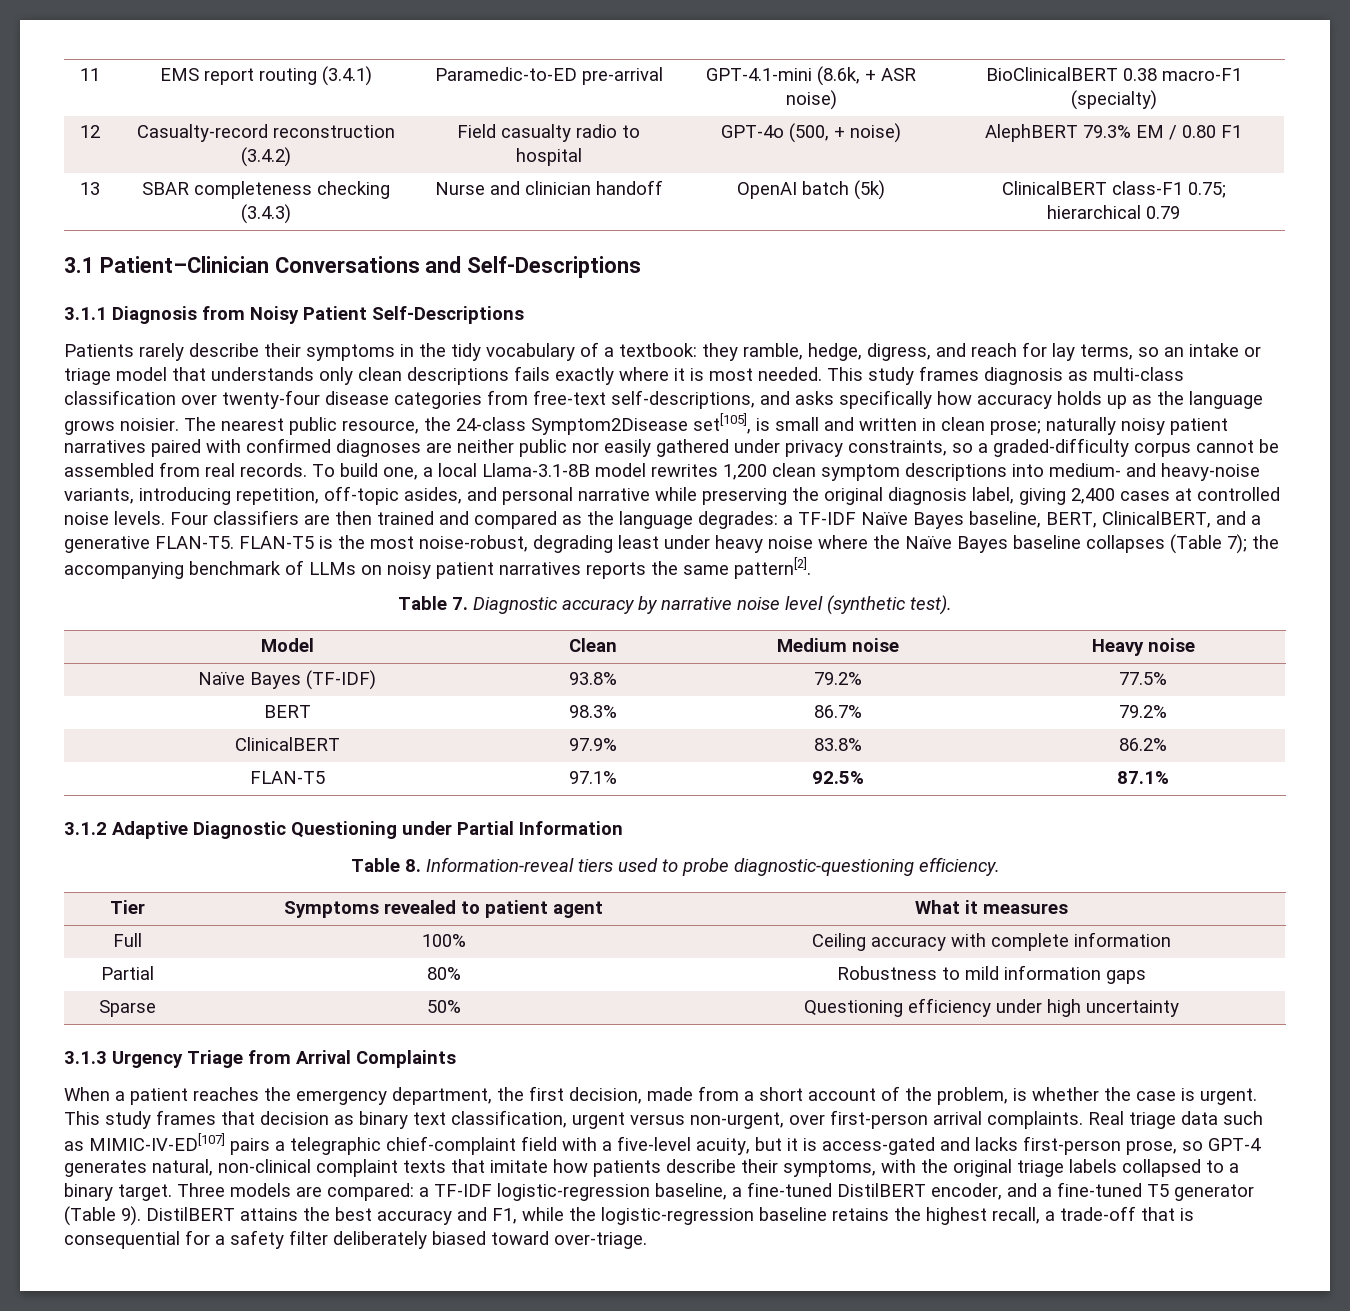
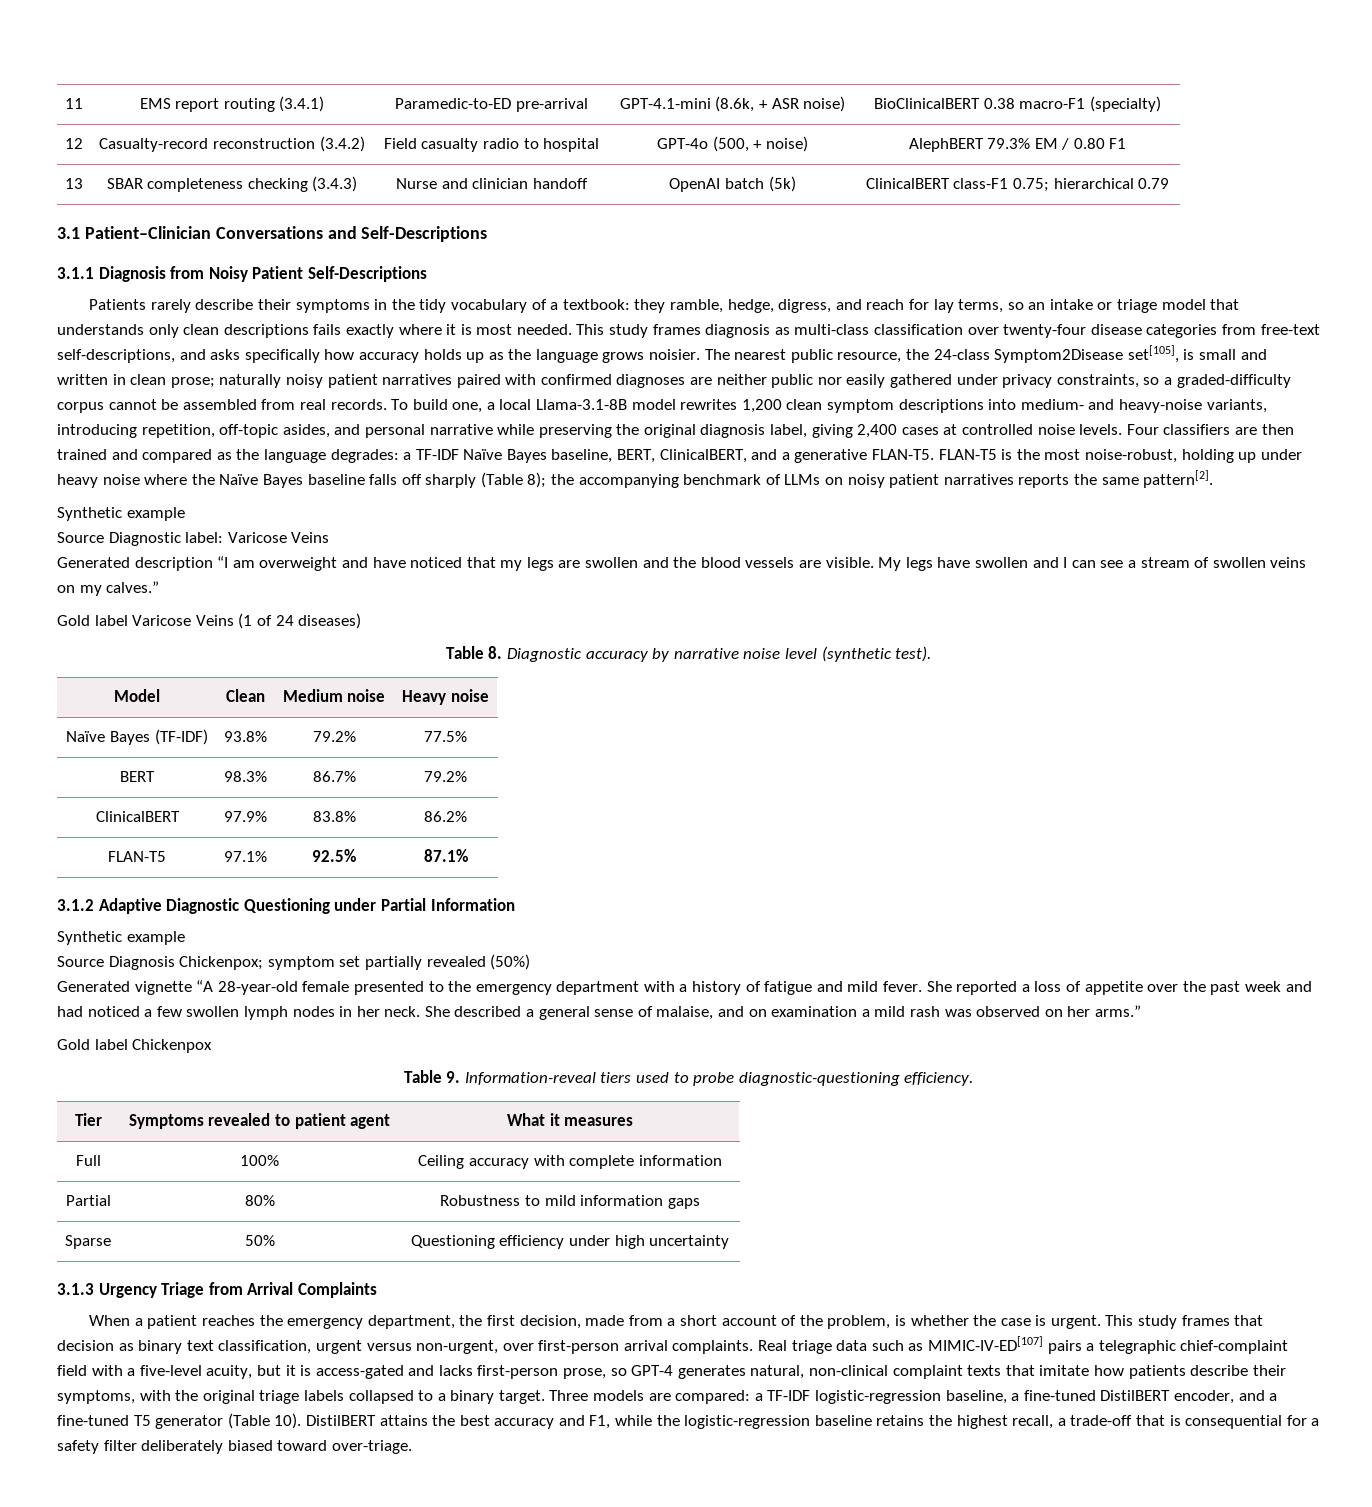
[533,535,659,553] degrading least -> [1181,449,1257,463] holding up
[1086,534,1247,554] collapses (Table 7); -> [369,472,547,488] falls off sharply (Table 8);
[398,596,468,610] // Table 7. -> [57,507,185,521] [57,532,330,546] [57,556,1307,571] [57,581,160,596] [57,613,362,629] [445,646,503,659] // Synthetic example // Source Diagnostic label: Varicose Veins // Generated description “I am overweight and have noticed that my legs are swollen and the blood vessels are visible. My legs have swollen and I can see a stream of swollen veins on my calves.” // Gold label Varicose Veins (1 of 24 diseases) // Table 8.
[350,858,421,872] // Table 8. -> [57,931,185,945] [57,954,531,970] [57,980,1312,995] [57,1005,1141,1020] [57,1039,213,1053] [403,1070,461,1083] // Synthetic example // Source Diagnosis Chickenpox; symptom set partially revealed (50%) // Generated vignette “A 28-year-old female presented to the emergency department with a history of fatigue and mild fever. She reported a loss of appetite over the past week and had noticed a few swollen lymph nodes in her neck. She described a general sense of malaise, and on examination a mild rash was observed on her arms.” // Gold label Chickenpox // Table 9.
[121,1206,141,1226] 9). -> [274,1413,302,1429] 10).

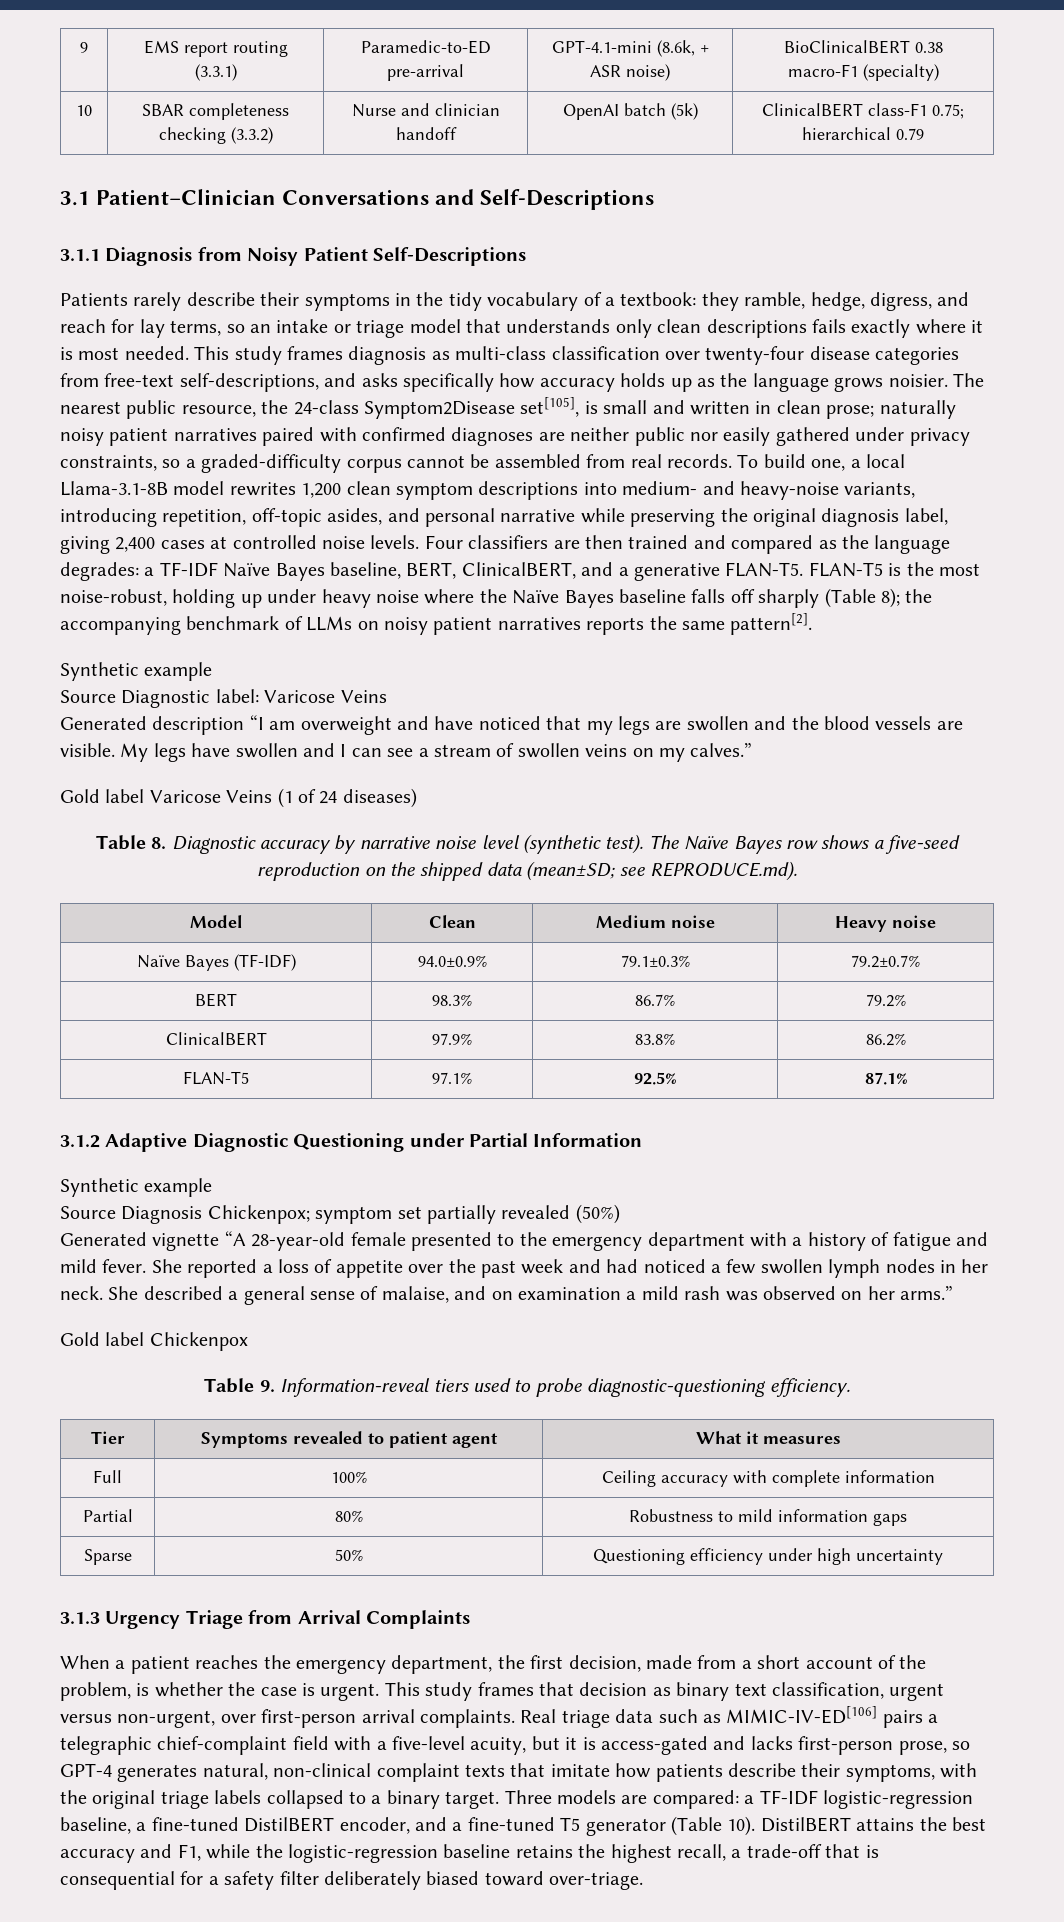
[65,98,83,109] 11 -> [80,42,88,53] 9
[279,96,325,112] (3.4.1) -> [194,64,237,81] (3.3.1)
[65,138,83,149] [99,136,365,152] [383,138,600,152] [657,136,808,152] [908,138,1127,152] [65,178,83,189] 12 | Casualty-record reconstruction (3.4.2) | Field casualty radio to hospital | GPT-4o (500, + noise) | AlephBERT 79.3% EM / 0.80 F1 // 13 -> [76,105,92,116] 10
[312,176,358,192] (3.4.3) -> [230,127,273,144] (3.3.2)
(932, 654) none -> [648,835,961,854] [257,861,797,881] The Naïve Bayes row shows a five-seed reproduction on the shipped data (mean±SD; see REPRODUCE.md).
[224,731,267,742] [312,731,356,742] [424,731,467,742] 93.8% | 79.2% | 77.5% -> [417,955,487,967] [620,955,690,967] [850,955,920,968] 94.0±0.9% | 79.1±0.3% | 79.2±0.7%
[928,1336,1044,1351] MIMIC-IV-ED[107] -> [726,1706,878,1724] MIMIC-IV-ED[106]

